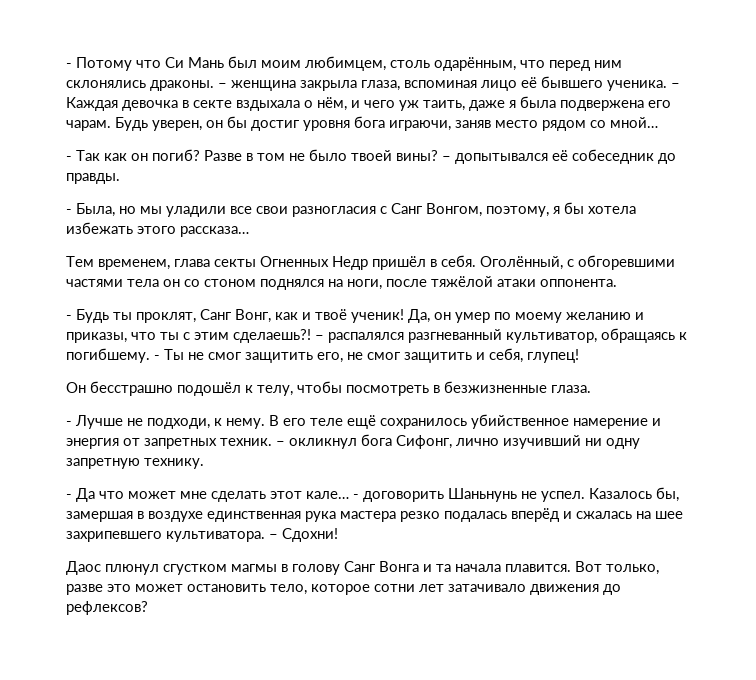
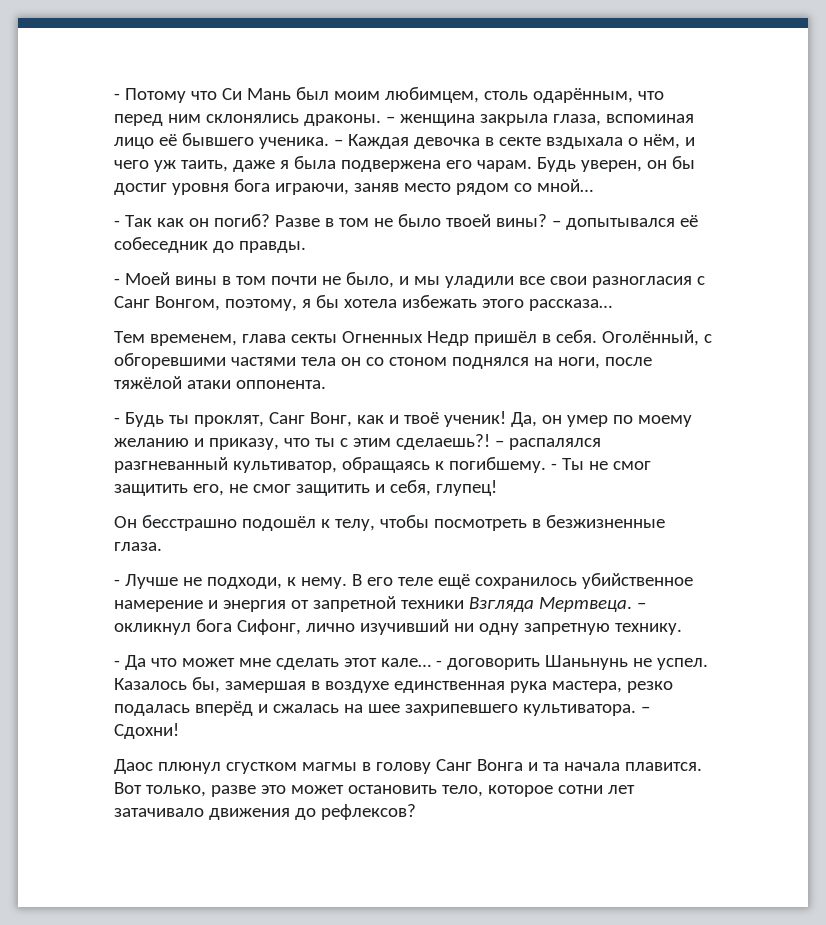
[76,203,136,217] Была, но -> [124,272,409,288] Моей вины в том почти не было, и
[66,332,127,343] приказы, -> [208,438,279,450] приказу,
[144,438,272,449] запретных техник. -> [312,596,632,612] запретной техники Взгляда Мертвеца.
[340,511,396,522] мастера -> [551,681,622,693] мастера,

